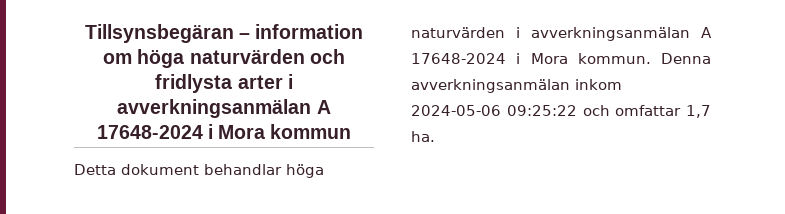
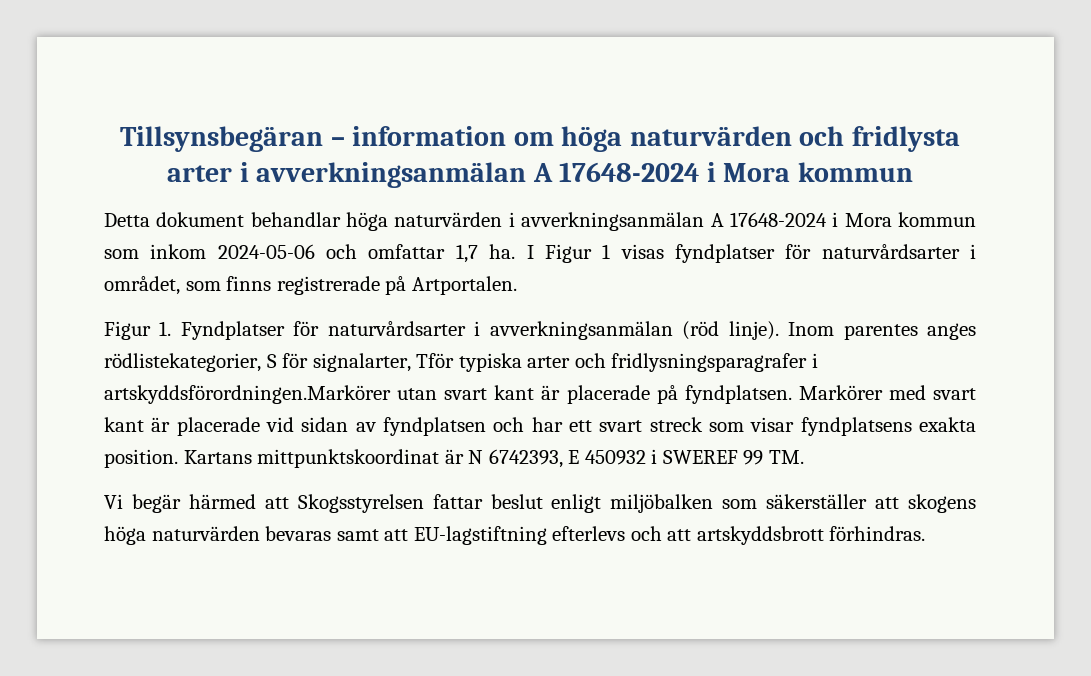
[577,53,711,64] [411,79,570,93] kommun. Denna avverkningsanmälan -> [898,212,977,227] [104,249,139,259] kommun som
[506,105,577,116] 09:25:22 -> (315, 251) none
(435, 136) none -> [526,244,976,263] [104,276,517,295] [104,321,977,340] [104,353,818,372] [104,385,977,404] [104,417,977,436] [104,449,804,468] [104,494,976,513] [104,526,926,545] I Figur 1 visas fyndplatser för naturvårdsarter i området, som finns registrerade på Artportalen. // Figur 1. Fyndplatser för naturvårdsarter i avverkningsanmälan (röd linje). Inom parentes anges rödlistekategorier, S för signalarter, Tför typiska arter och fridlysningsparagrafer i artskyddsförordningen.Markörer utan svart kant är placerade på fyndplatsen. Markörer med svart kant är placerade vid sidan av fyndplatsen och har ett svart streck som visar fyndplatsens exakta position. Kartans mittpunktskoordinat är N 6742393, E 450932 i SWEREF 99 TM. // Vi begär härmed att Skogsstyrelsen fattar beslut enligt miljöbalken som säkerställer att skogens höga naturvärden bevaras samt att EU-lagstiftning efterlevs och att artskyddsbrott förhindras.

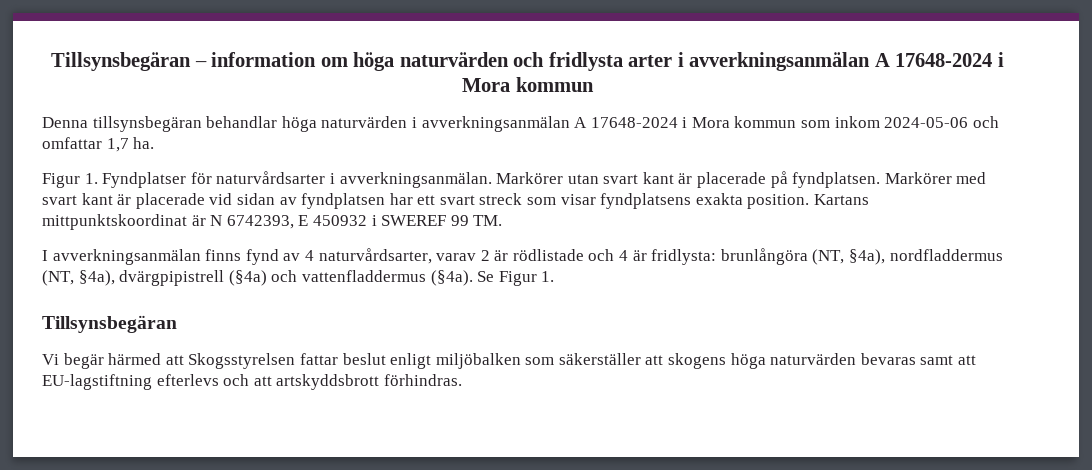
[104,212,245,227] Detta dokument -> [42,116,202,132] Denna tillsynsbegäran
[526,244,976,263] [104,276,517,295] I Figur 1 visas fyndplatser för naturvårdsarter i området, som finns registrerade på Artportalen. -> (155, 143) none
[489,321,977,340] [104,353,818,372] [104,385,391,404] avverkningsanmälan (röd linje). Inom parentes anges rödlistekategorier, S för signalarter, Tför typiska arter och fridlysningsparagrafer i artskyddsförordningen.Markörer -> [339,172,564,188] avverkningsanmälan. Markörer
[493,417,525,432] och -> (386, 201) none
(804, 457) none -> [42,248,1003,265] [42,270,555,286] [42,315,177,333] // I avverkningsanmälan finns fynd av 4 naturvårdsarter, varav 2 är rödlistade och 4 är fridlysta: brunlångöra (NT, §4a), nordfladdermus (NT, §4a), dvärgpipistrell (§4a) och vattenfladdermus (§4a). Se Figur 1. // Tillsynsbegäran

